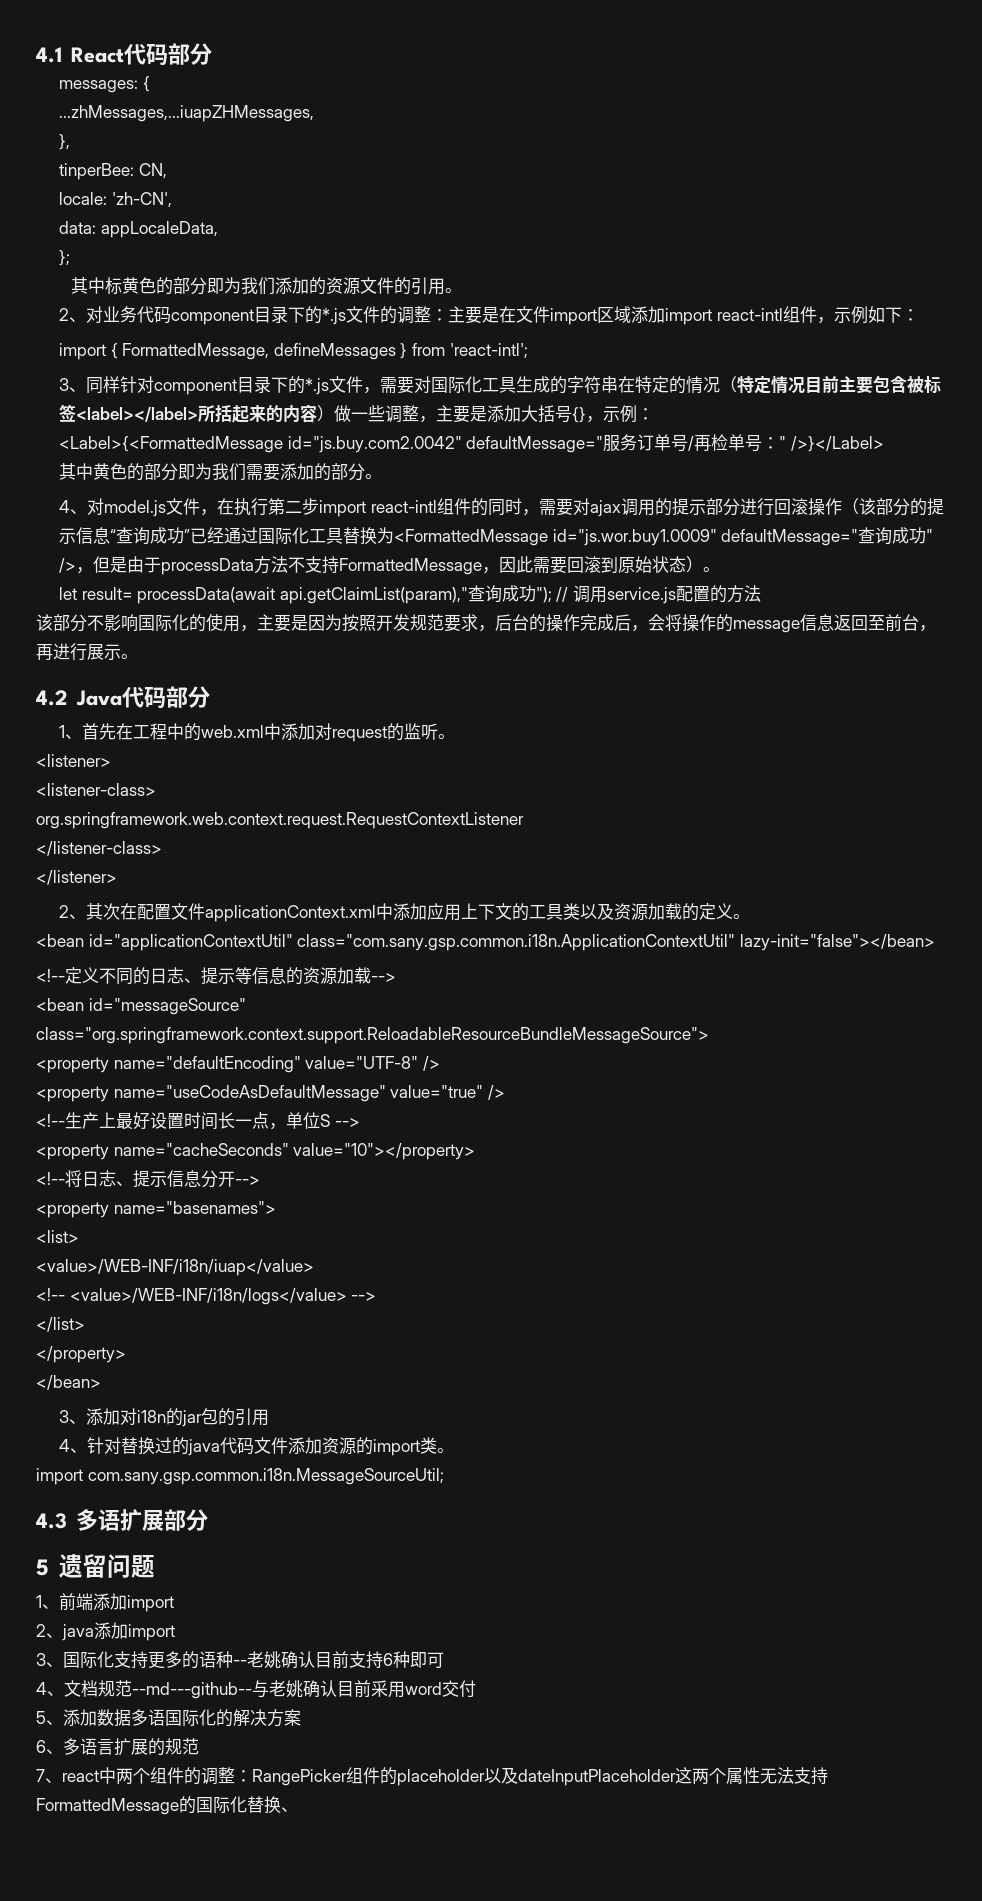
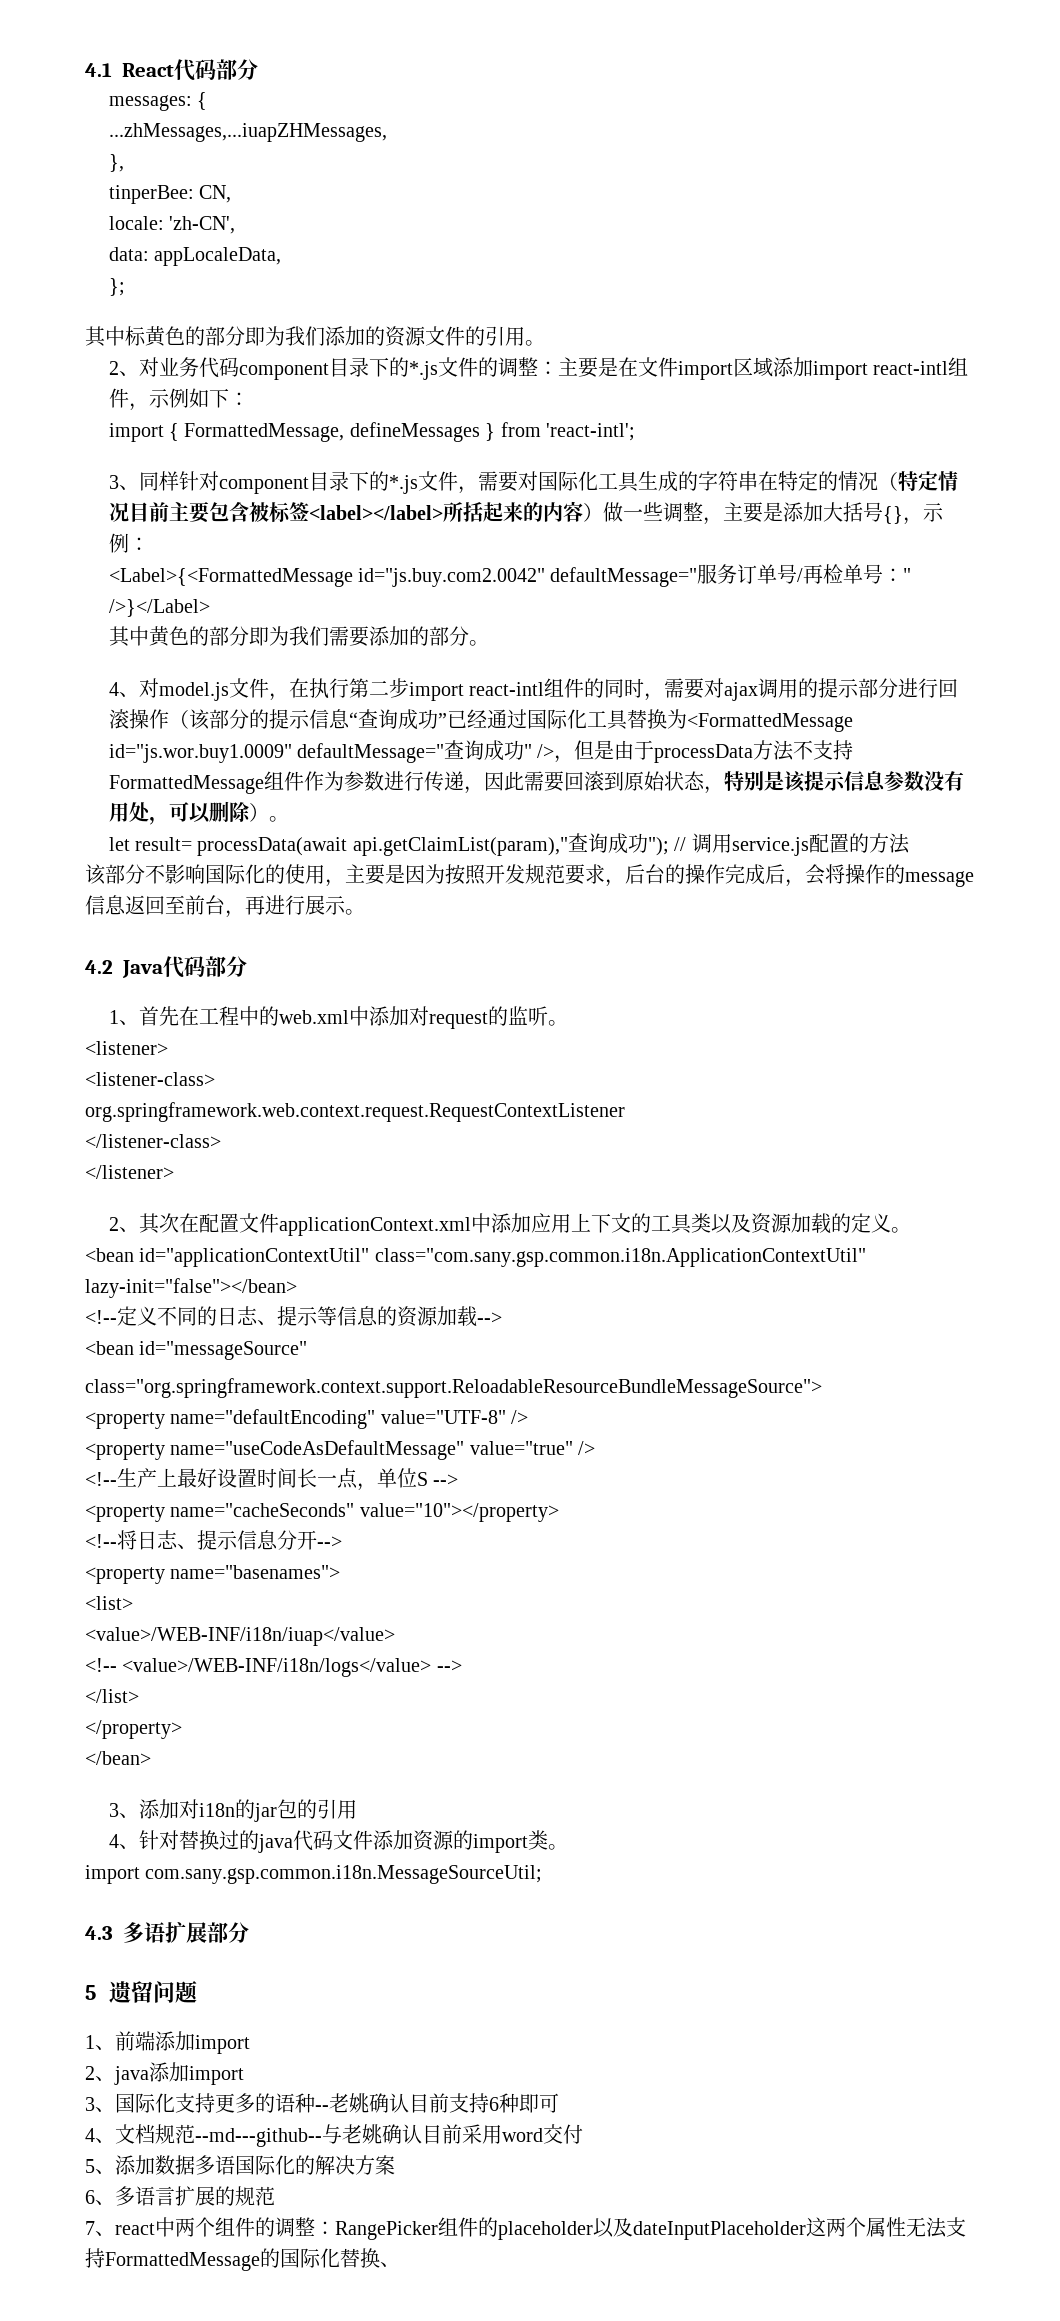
(483, 566) none -> [263,771,464,791] 组件作为参数进行传递
(687, 564) none -> [703,771,964,794] [108,801,251,825] ，特别是该提示信息参数没有用处，可以删除

